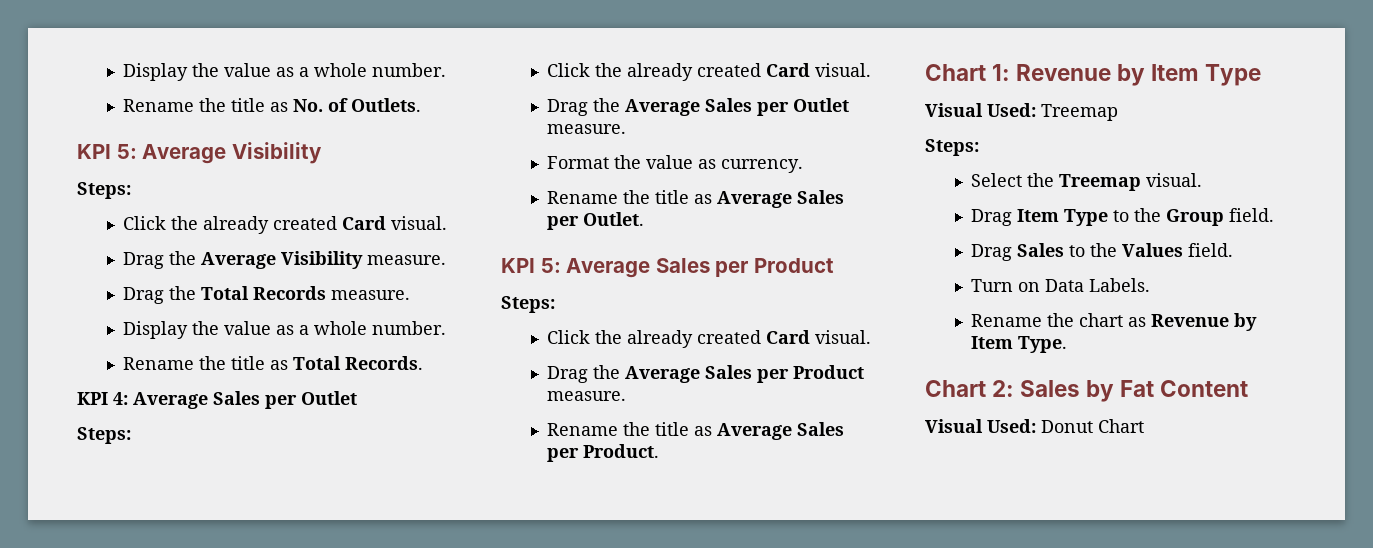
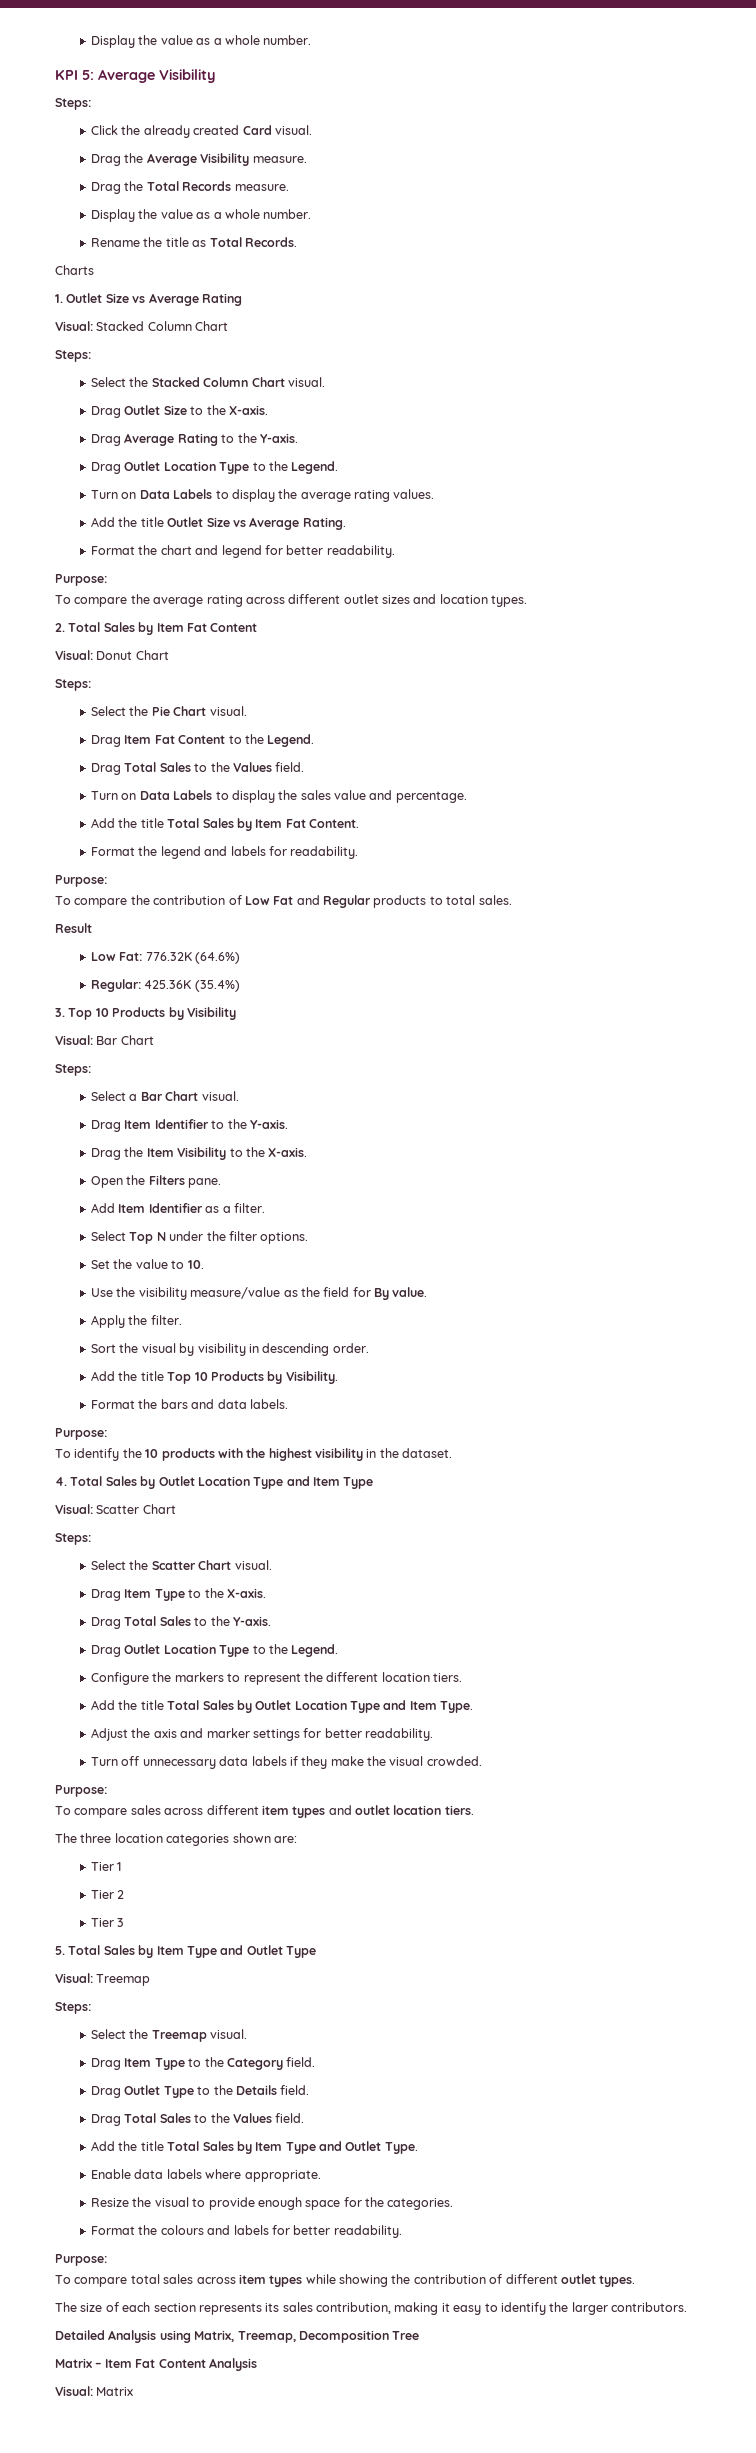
[123,63,447,81] [123,98,422,112] Display the value as a whole number. // Rename the title as No. of Outlets. -> [91,35,312,48] Display the value as a whole number.
[77,391,357,409] [77,427,131,444] [547,63,872,81] [547,98,850,116] [547,124,627,134] [547,155,804,173] [547,190,845,208] [547,212,645,230] [501,258,834,278] [501,296,555,313] [547,330,872,348] [547,365,865,383] [547,391,627,401] [547,422,845,440] [547,444,660,462] [925,64,1262,86] [925,103,1036,117] KPI 4: Average Sales per Outlet // Steps: // Click the already created Card visual. // Drag the Average Sales per Outlet measure. // Format the value as currency. // Rename the title as Average Sales per Outlet. // KPI 5: Average Sales per Product // Steps: // Click the already created Card visual. // Drag the Average Sales per Product measure. // Rename the title as Average Sales per Product. // Chart 1: Revenue by Item Type // Visual Used: -> [55,265,94,275] [55,293,242,306] [55,321,229,331] [55,350,91,362] [91,377,325,387] [91,405,268,418] [91,433,298,446] [91,461,339,474] [91,489,435,502] [91,517,346,530] [91,545,395,558] [55,574,107,586] [55,594,528,607] [55,622,258,635] [55,650,169,660] [55,679,91,691] [91,706,247,716] [91,734,315,747] [91,762,305,775] [91,790,467,803] [91,818,360,831] [91,846,359,859] [55,875,107,887] [55,895,512,908] [55,923,92,933] [91,952,241,964] [91,979,240,992] [55,1007,236,1020] [55,1035,154,1045] [55,1064,91,1076] [91,1091,239,1101] [91,1119,288,1132] [91,1147,308,1160] [91,1175,222,1188] [91,1203,265,1213] [91,1231,309,1244] [91,1259,204,1269] [91,1287,428,1300] [91,1315,182,1328] [91,1343,369,1356] [91,1371,338,1384] [91,1399,288,1409] [55,1428,107,1440] [55,1448,453,1461] [55,1476,374,1489] [55,1504,176,1514] [55,1533,91,1545] [91,1560,272,1570] [91,1588,266,1601] [91,1616,271,1629] [91,1644,339,1657] [91,1672,463,1685] [91,1700,474,1713] [91,1728,434,1741] [91,1756,482,1769] [55,1785,107,1797] [55,1805,474,1818] [55,1833,297,1846] [91,1862,122,1871] [91,1890,125,1899] [91,1918,125,1927] [55,1945,316,1958] [55,1973,93,1983] Charts // 1. Outlet Size vs Average Rating // Visual: Stacked Column Chart // Steps: // Select the Stacked Column Chart visual. // Drag Outlet Size to the X-axis. // Drag Average Rating to the Y-axis. // Drag Outlet Location Type to the Legend. // Turn on Data Labels to display the average rating values. // Add the title Outlet Size vs Average Rating. // Format the chart and legend for better readability. // Purpose: // To compare the average rating across different outlet sizes and location types. // 2. Total Sales by Item Fat Content // Visual: Donut Chart // Steps: // Select the Pie Chart visual. // Drag Item Fat Content to the Legend. // Drag Total Sales to the Values field. // Turn on Data Labels to display the sales value and percentage. // Add the title Total Sales by Item Fat Content. // Format the legend and labels for readability. // Purpose: // To compare the contribution of Low Fat and Regular products to total sales. // Result // Low Fat: 776.32K (64.6%) // Regular: 425.36K (35.4%) // 3. Top 10 Products by Visibility // Visual: Bar Chart // Steps: // Select a Bar Chart visual. // Drag Item Identifier to the Y-axis. // Drag the Item Visibility to the X-axis. // Open the Filters pane. // Add Item Identifier as a filter. // Select Top N under the filter options. // Set the value to 10. // Use the visibility measure/value as the field for By value. // Apply the filter. // Sort the visual by visibility in descending order. // Add the title Top 10 Products by Visibility. // Format the bars and data labels. // Purpose: // To identify the 10 products with the highest visibility in the dataset. // 4. Total Sales by Outlet Location Type and Item Type // Visual: Scatter Chart // Steps: // Select the Scatter Chart visual. // Drag Item Type to the X-axis. // Drag Total Sales to the Y-axis. // Drag Outlet Location Type to the Legend. // Configure the markers to represent the different location tiers. // Add the title Total Sales by Outlet Location Type and Item Type. // Adjust the axis and marker settings for better readability. // Turn off unnecessary data labels if they make the visual crowded. // Purpose: // To compare sales across different item types and outlet location tiers. // The three location categories shown are: // Tier 1 // Tier 2 // Tier 3 // 5. Total Sales by Item Type and Outlet Type // Visual:
[1166,208,1275,226] [971,243,1234,261] [971,278,1151,292] [971,313,1258,331] [971,336,1068,353] [925,380,1249,402] [925,419,1144,433] Group field. // Drag Sales to the Values field. // Turn on Data Labels. // Rename the chart as Revenue by Item Type. // Chart 2: Sales by Fat Content // Visual Used: Donut Chart -> [226,2057,316,2070] [91,2085,310,2098] [91,2113,305,2126] [91,2141,418,2154] [91,2169,321,2182] [91,2197,454,2210] [91,2225,402,2238] [55,2254,107,2266] [55,2274,636,2287] [55,2302,687,2315] [55,2330,420,2343] [55,2358,257,2371] [55,2386,134,2396] Category field. // Drag Outlet Type to the Details field. // Drag Total Sales to the Values field. // Add the title Total Sales by Item Type and Outlet Type. // Enable data labels where appropriate. // Resize the visual to provide enough space for the categories. // Format the colours and labels for better readability. // Purpose: // To compare total sales across item types while showing the contribution of different outlet types. // The size of each section represents its sales contribution, making it easy to identify the larger contributors. // Detailed Analysis using Matrix, Treemap, Decomposition Tree // Matrix – Item Fat Content Analysis // Visual: Matrix

